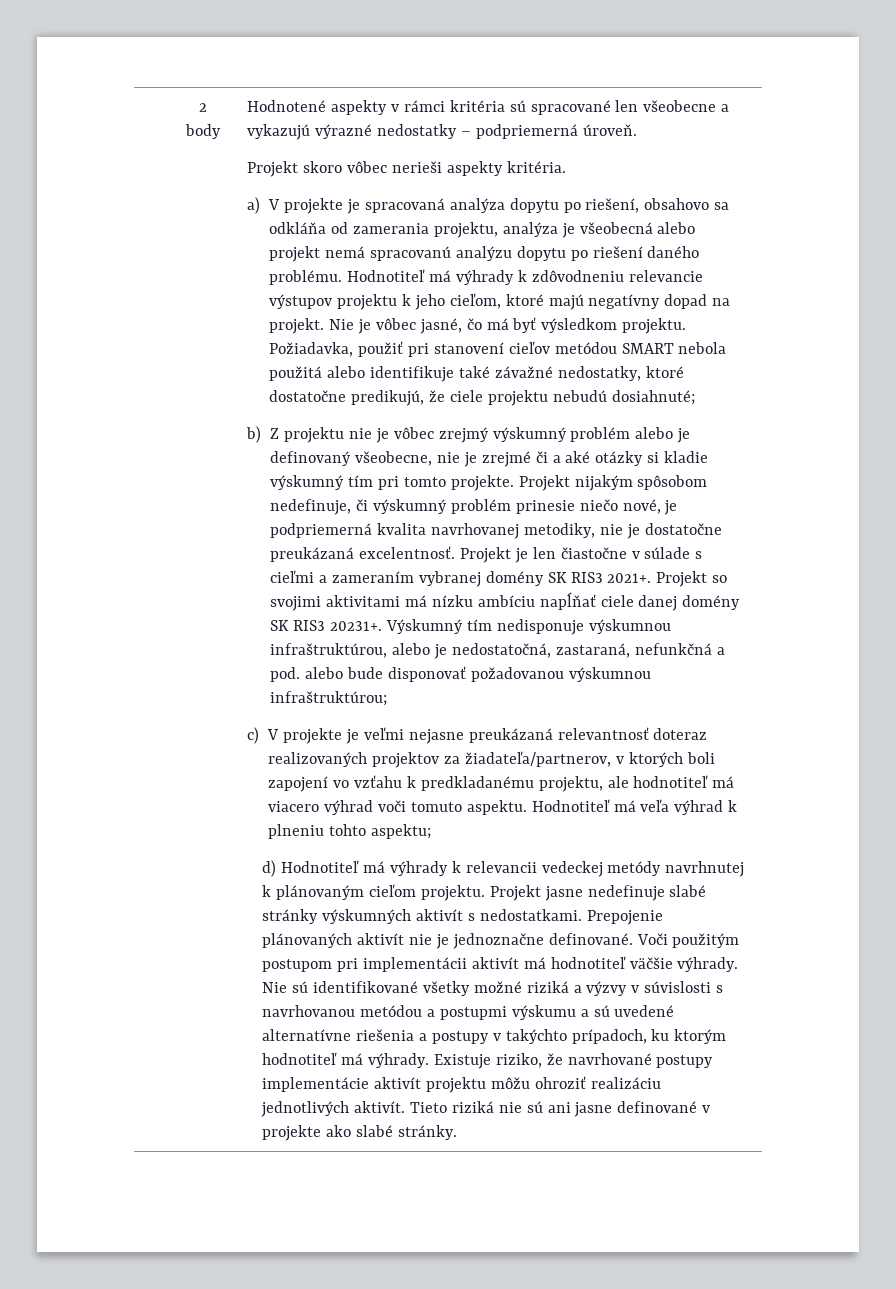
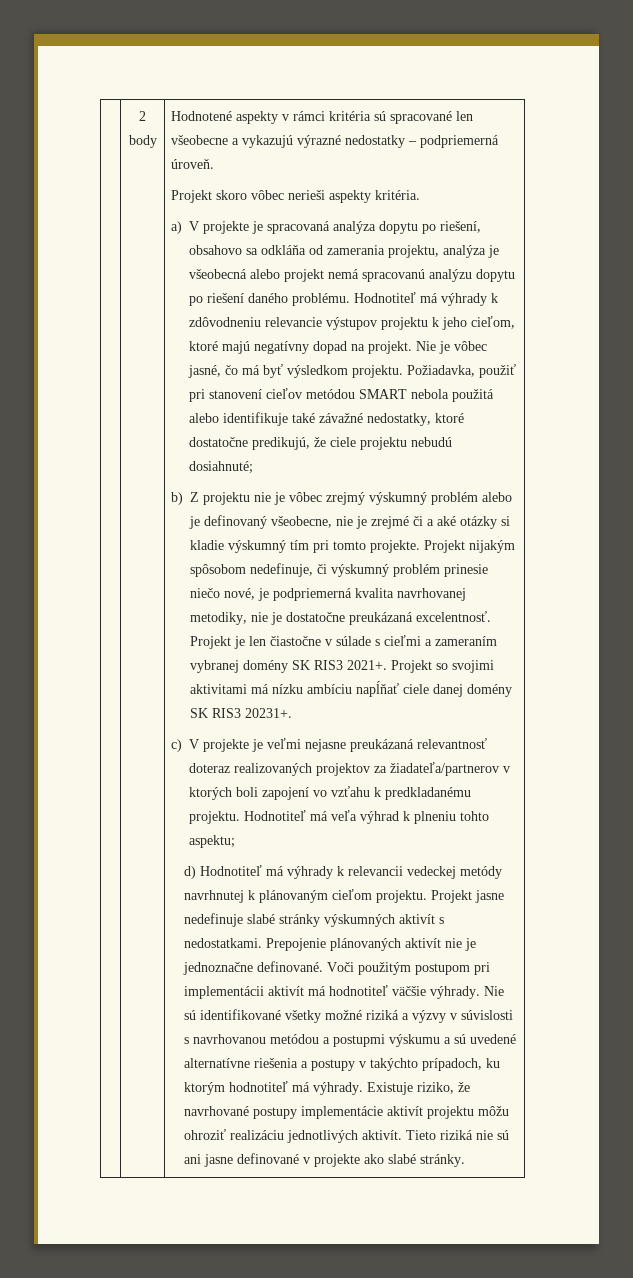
[385,619,671,635] [270,643,725,659] [270,666,651,682] [270,691,388,706] Výskumný tím nedisponuje výskumnou infraštruktúrou, alebo je nedostatočná, zastaraná, nefunkčná a pod. alebo bude disponovať požadovanou výskumnou infraštruktúrou; -> (292, 713) none
[464,751,611,767] žiadateľa/partnerov, -> [389,762,499,776] žiadateľa/partnerov
[538,775,735,792] [268,800,527,815] projektu, ale hodnotiteľ má viacero výhrad voči tomuto aspektu. -> [188,811,240,824] projektu.

